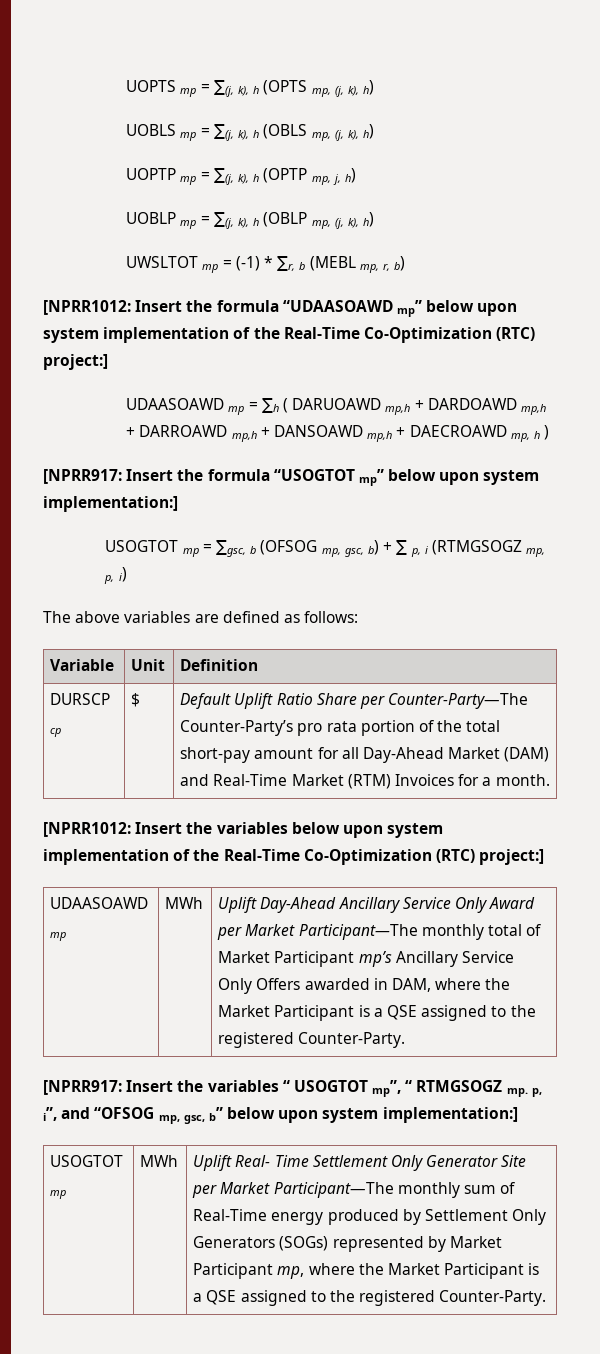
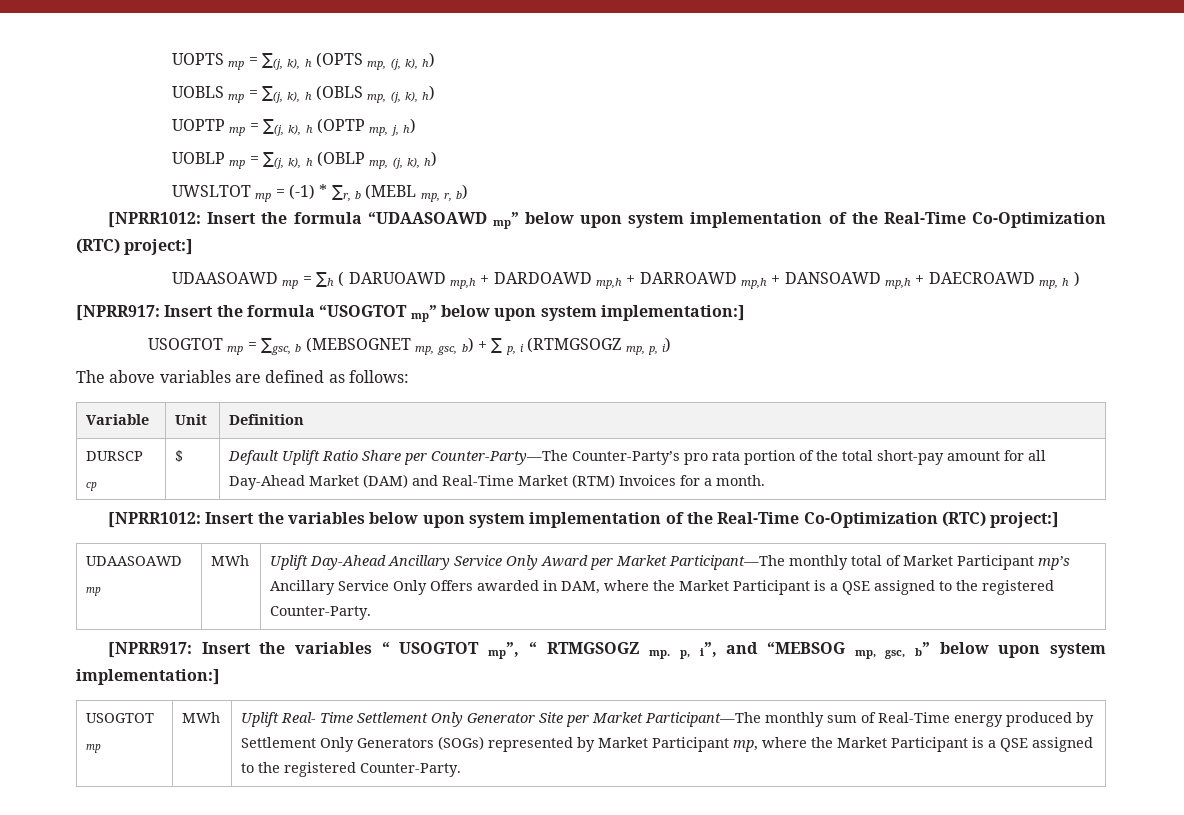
[260,540,318,555] (OFSOG -> [305,337,411,353] (MEBSOGNET
[94,1107,155,1119] “OFSOG -> [766,641,845,654] “MEBSOG

